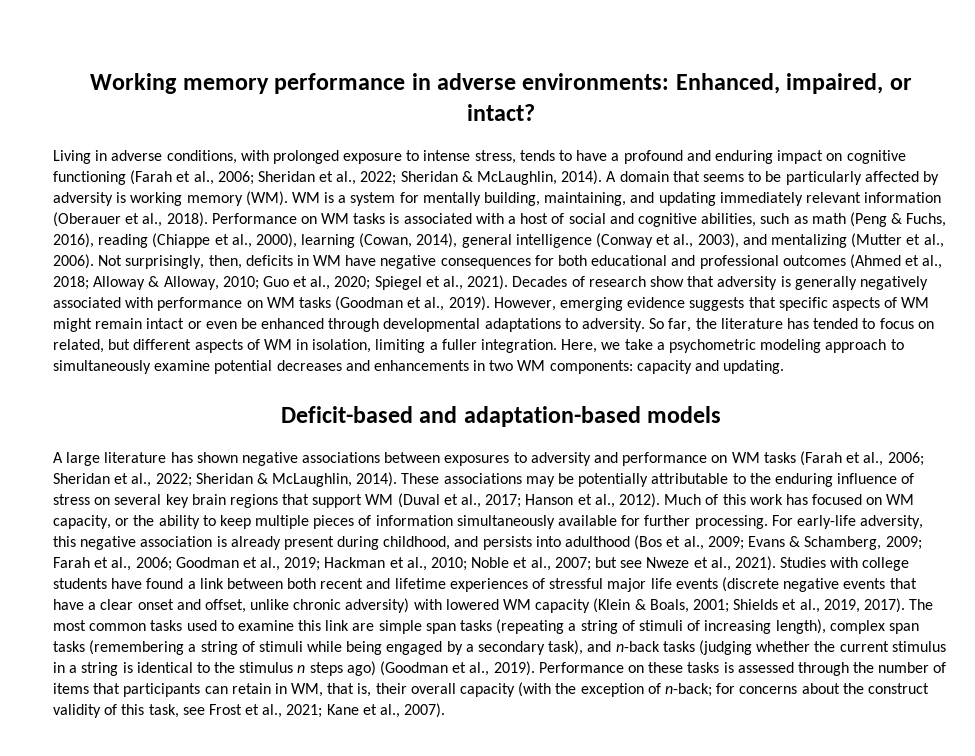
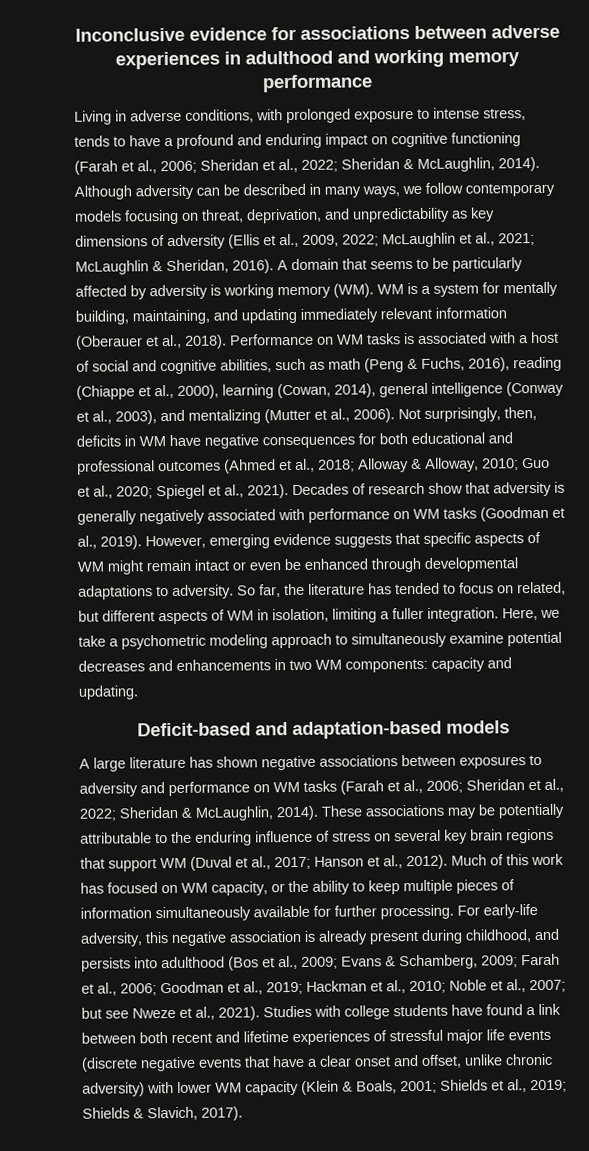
[90,73,912,94] [467,104,535,121] Working memory performance in adverse environments: Enhanced, impaired, or intact? -> [74,24,560,42] [115,49,520,70] [262,74,373,93] Inconclusive evidence for associations between adverse experiences in adulthood and working memory performance
(603, 177) none -> [74,182,555,200] [75,207,495,225] [75,232,535,250] [75,259,274,275] Although adversity can be described in many ways, we follow contemporary models focusing on threat, deprivation, and unpredictability as key dimensions of adversity (Ellis et al., 2009, 2022; McLaughlin et al., 2021; McLaughlin & Sheridan, 2016).
[445,599,499,610] lowered -> [177,1081,212,1093] lower
[823,598,934,613] [53,619,919,634] [53,640,946,655] [53,661,947,676] [53,682,929,697] [53,703,446,718] 2019, 2017). The most common tasks used to examine this link are simple span tasks (repeating a string of stimuli of increasing length), complex span tasks (remembering a string of stimuli while being engaged by a secondary task), and n-back tasks (judging whether the current stimulus in a string is identical to the stimulus n steps ago) (Goodman et al., 2019). Performance on these tasks is assessed through the number of items that participants can retain in WM, that is, their overall capacity (with the exception of n-back; for concerns about the construct validity of this task, see Frost et al., 2021; Kane et al., 2007). -> [530,1079,567,1093] [82,1106,243,1121] 2019; Shields & Slavich, 2017).

